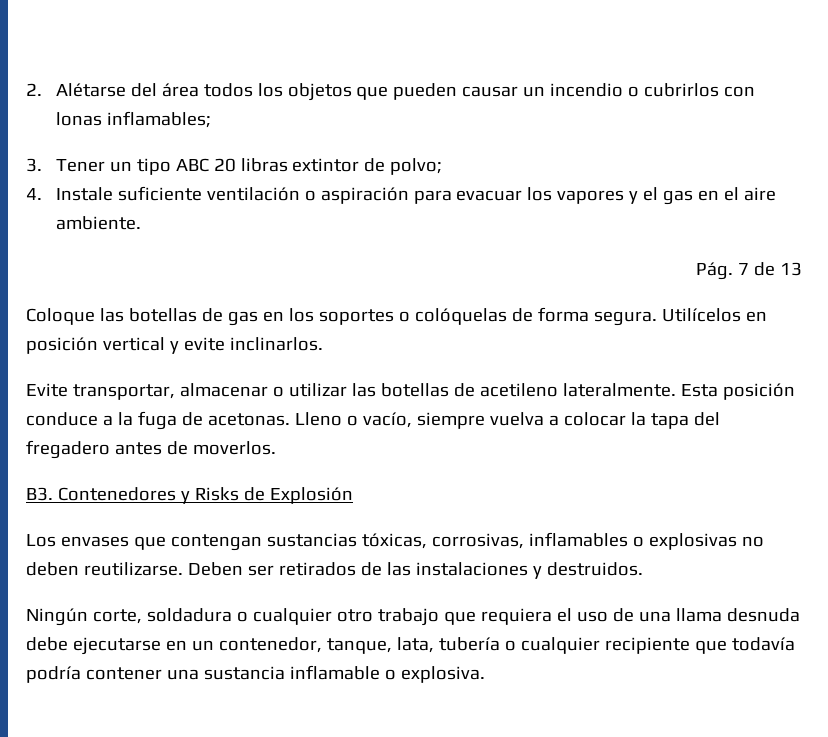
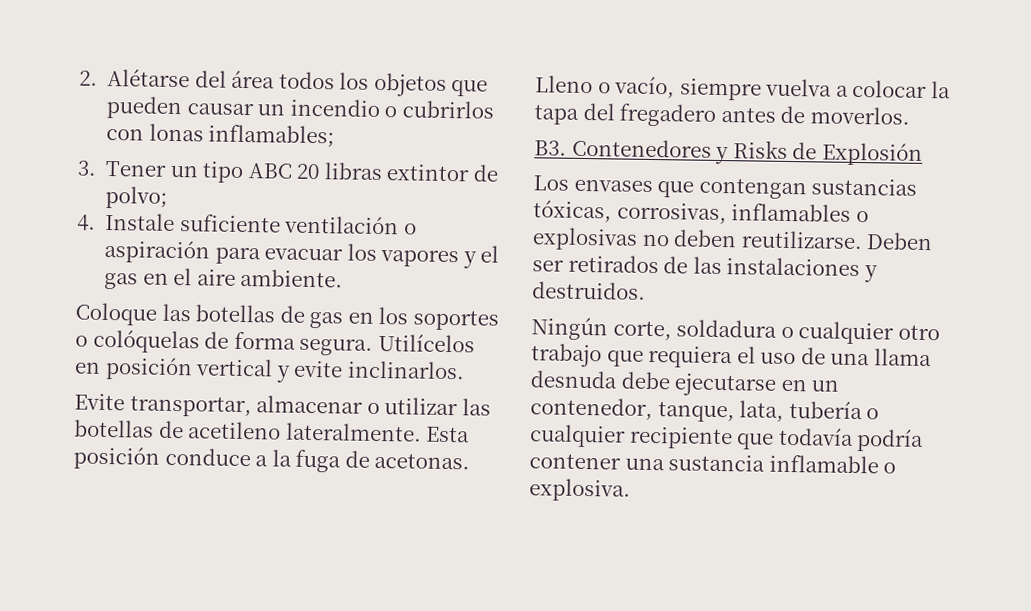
[696,262,802,280] // Pág. 7 de 13 -> (344, 278) none

